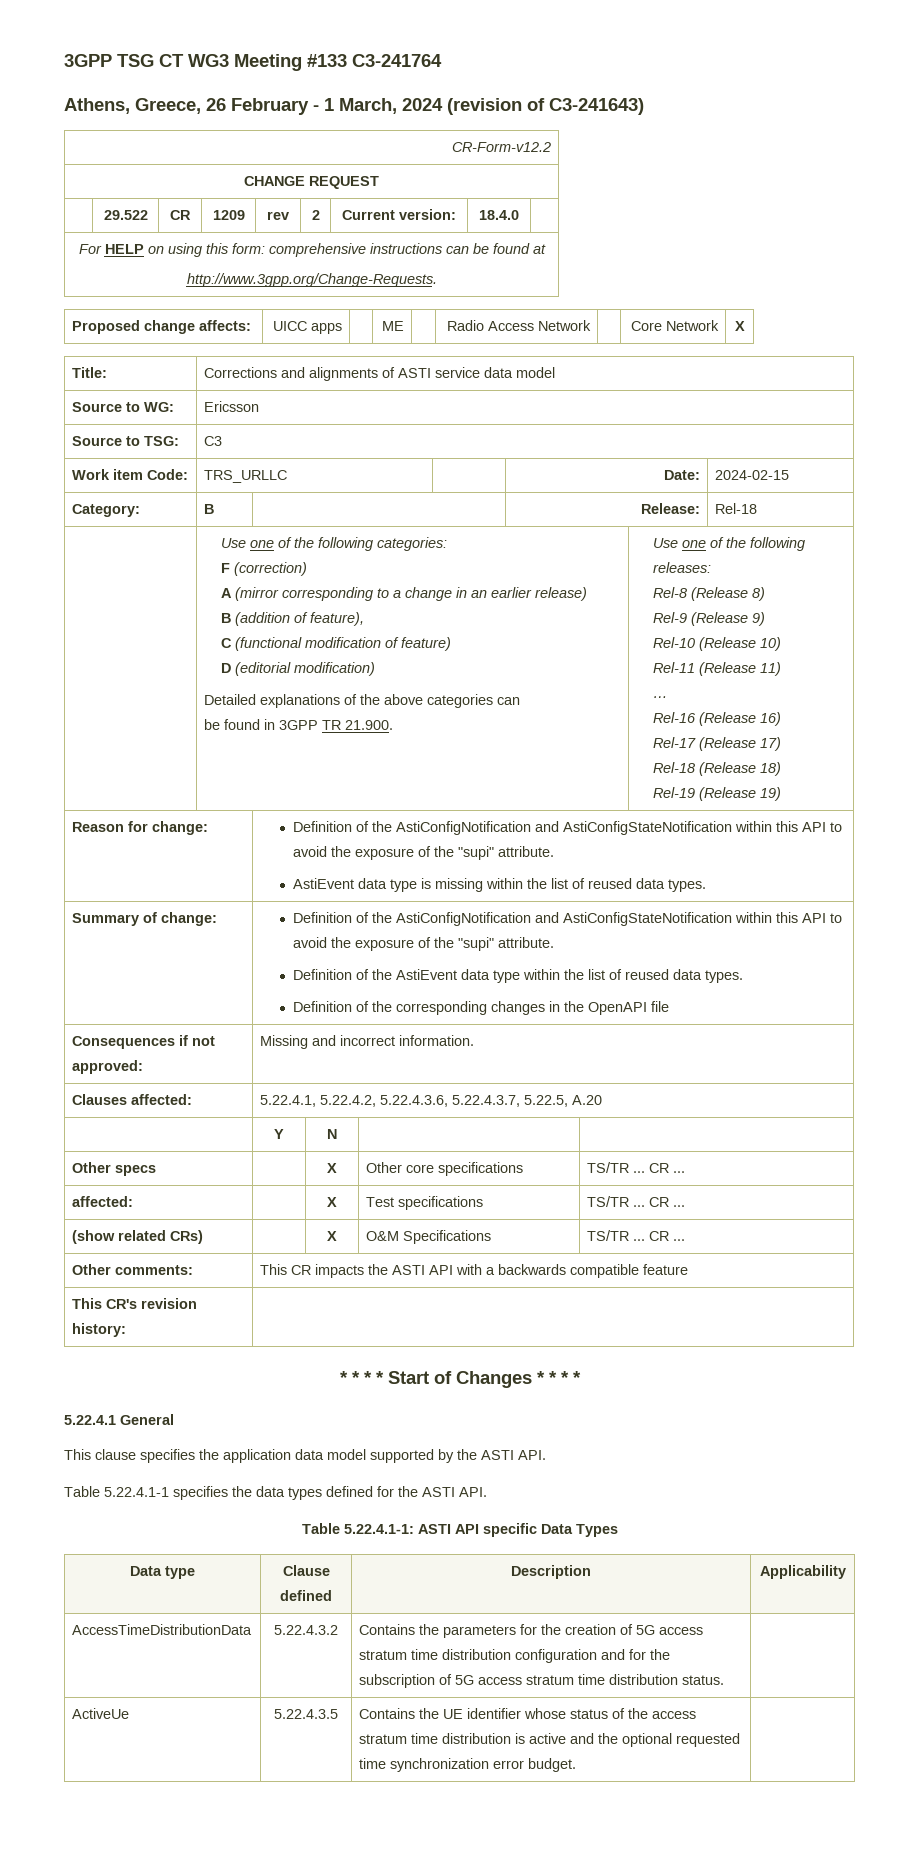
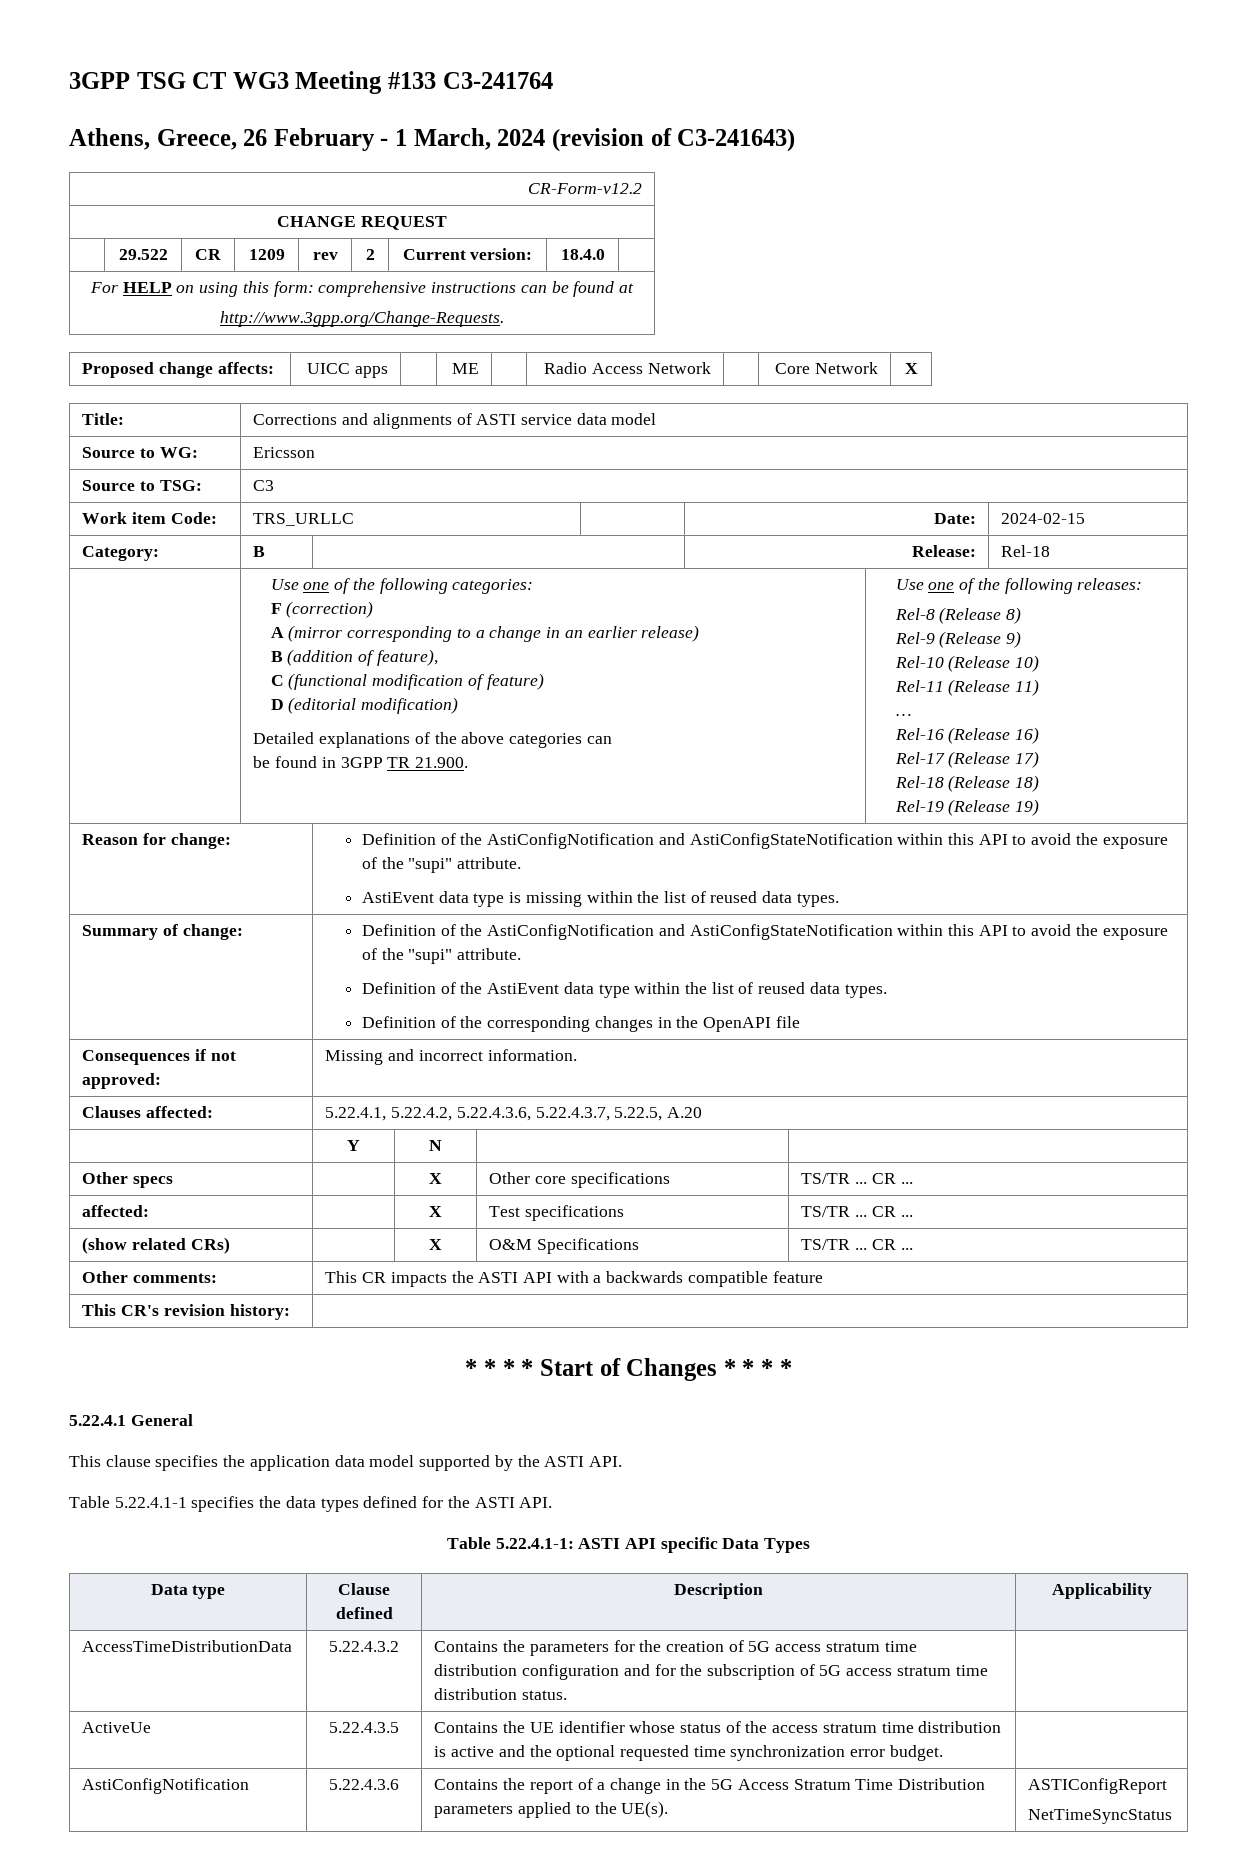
(577, 1765) none -> [82,1778,250,1794] [329,1779,399,1790] [434,1778,986,1794] [434,1801,669,1818] [1028,1778,1168,1794] [1028,1809,1173,1824] // AstiConfigNotification | 5.22.4.3.6 | Contains the report of a change in the 5G Access Stratum Time Distribution parameters applied to the UE(s). | ASTIConfigReport // NetTimeSyncStatus

